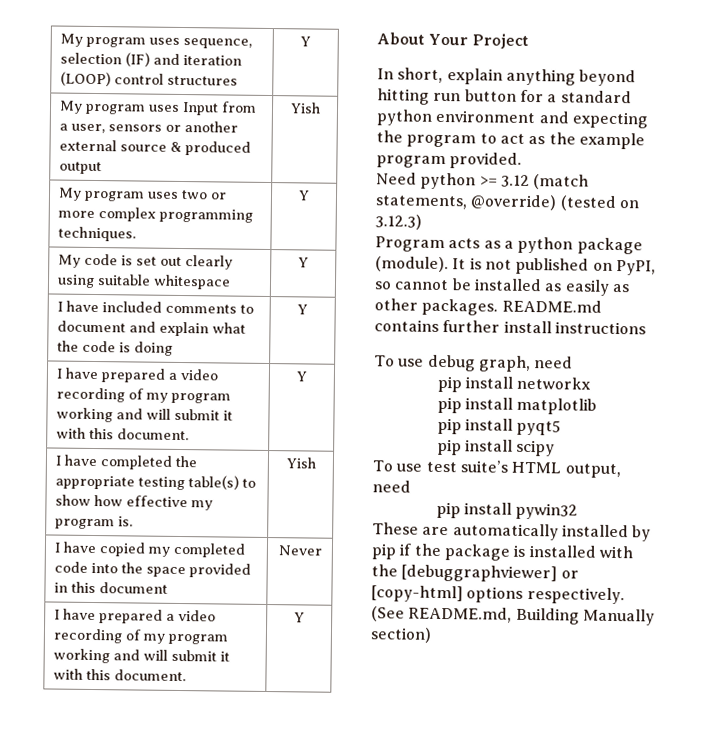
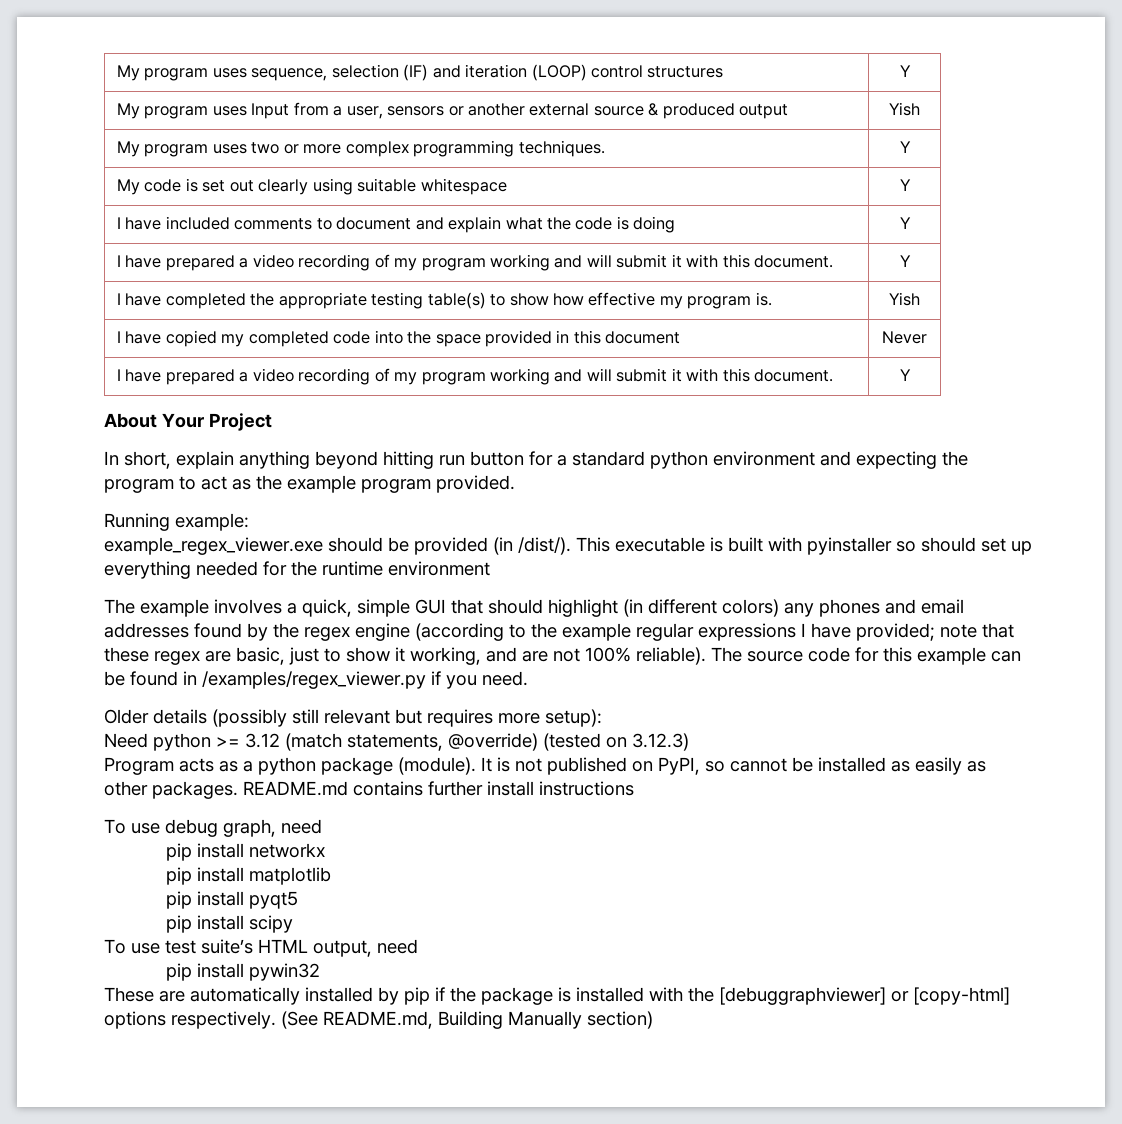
(523, 160) none -> [104,513,249,531] [104,537,1032,555] [104,561,490,579] [104,599,964,617] [104,623,1014,641] [104,647,1021,665] [104,671,528,689] [104,709,602,727] // Running example: // example_regex_viewer.exe should be provided (in /dist/). This executable is built with pyinstaller so should set up everything needed for the runtime environment // The example involves a quick, simple GUI that should highlight (in different colors) any phones and email addresses found by the regex engine (according to the example regular expressions I have provided; note that these regex are basic, just to show it working, and are not 100% reliable). The source code for this example can be found in /examples/regex_viewer.py if you need. // Older details (possibly still relevant but requires more setup):

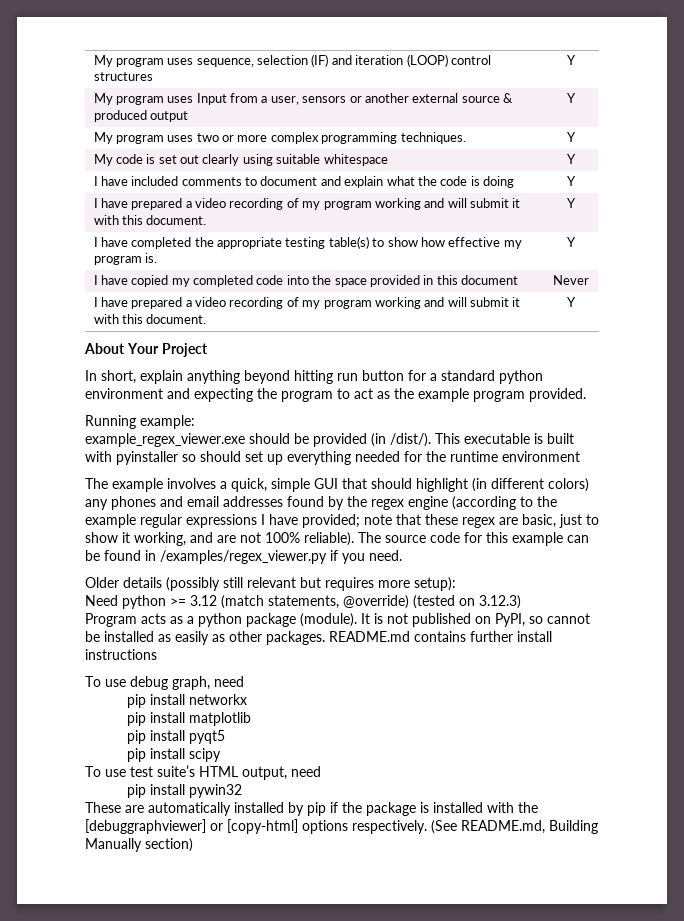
[889,102,920,116] Yish -> [567,93,576,103] Y
[889,292,920,306] Yish -> [567,237,576,247] Y

